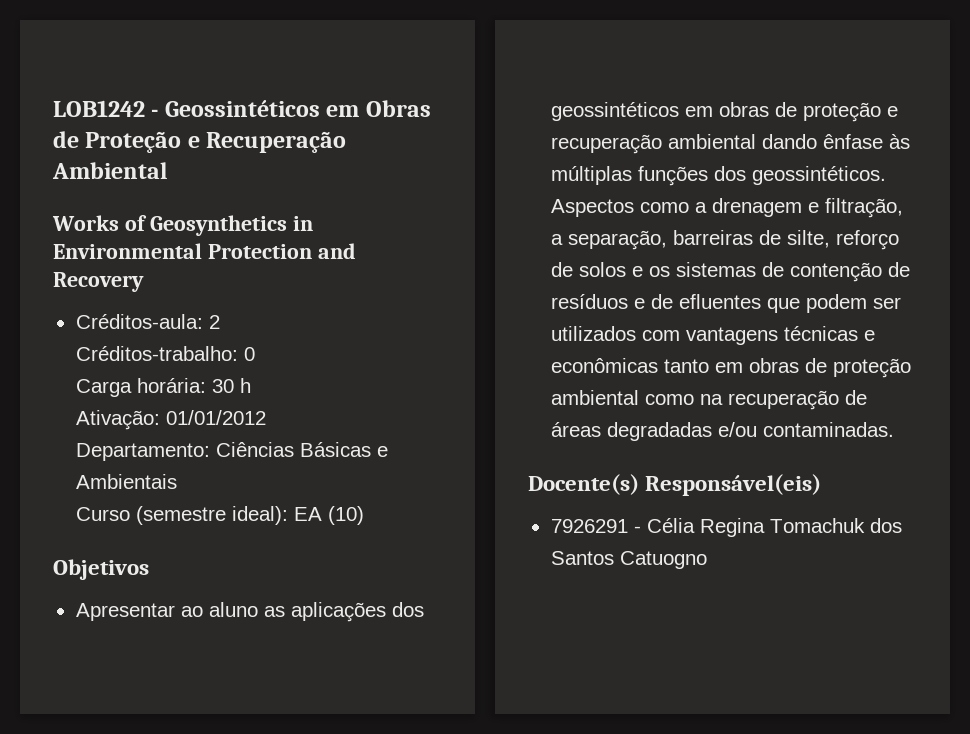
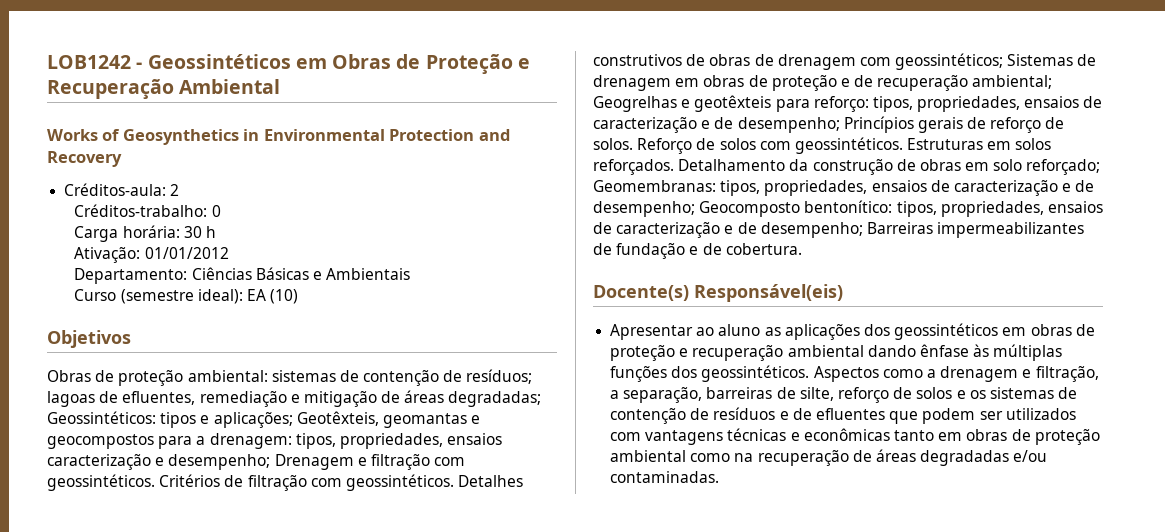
(149, 569) none -> [47,369,533,386] [47,390,542,407] [47,411,481,428] [47,433,503,449] [47,454,466,470] [47,474,524,491] [593,53,1097,70] [593,75,1053,91] [593,95,1103,112] [593,116,1065,133] [593,137,1052,154] [593,159,1101,175] [593,180,1095,196] [593,200,1103,217] [593,222,1085,238] [593,243,802,259] [593,284,843,302] // Obras de proteção ambiental: sistemas de contenção de resíduos; lagoas de efluentes, remediação e mitigação de áreas degradadas; Geossintéticos: tipos e aplicações; Geotêxteis, geomantas e geocompostos para a drenagem: tipos, propriedades, ensaios caracterização e desempenho; Drenagem e filtração com geossintéticos. Critérios de filtração com geossintéticos. Detalhes construtivos de obras de drenagem com geossintéticos; Sistemas de drenagem em obras de proteção e de recuperação ambiental; Geogrelhas e geotêxteis para reforço: tipos, propriedades, ensaios de caracterização e de desempenho; Princípios gerais de reforço de solos. Reforço de solos com geossintéticos. Estruturas em solos reforçados. Detalhamento da construção de obras em solo reforçado; Geomembranas: tipos, propriedades, ensaios de caracterização e de desempenho; Geocomposto bentonítico: tipos, propriedades, ensaios de caracterização e de desempenho; Barreiras impermeabilizantes de fundação e de cobertura. // Docente(s) Responsável(eis)
[528,474,822,496] [550,518,902,537] [550,551,707,569] // Docente(s) Responsável(eis) // 7926291 - Célia Regina Tomachuk dos Santos Catuogno -> (720, 477) none

